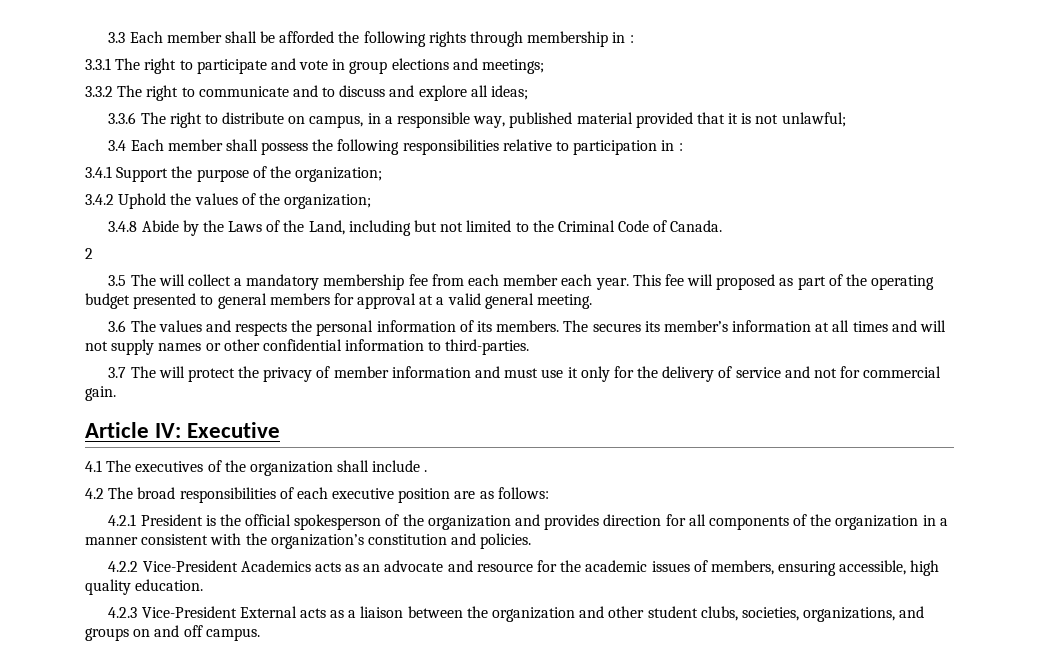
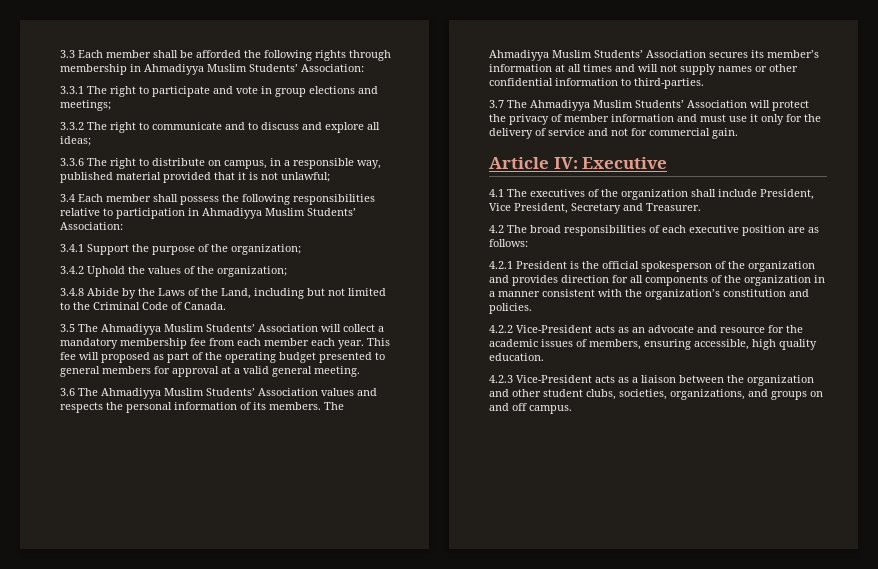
[629,35,634,43] : -> [144,64,364,75] Ahmadiyya Muslim Students’ Association:
[678,143,683,151] : -> [202,208,356,219] [60,222,123,230] Ahmadiyya Muslim Students’ Association:
[85,248,93,259] // 2 -> (226, 306) none
(156, 280) none -> [101,324,318,335] Ahmadiyya Muslim Students’ Association
(156, 326) none -> [101,388,318,399] Ahmadiyya Muslim Students’ Association
(589, 326) none -> [489,50,706,61] Ahmadiyya Muslim Students’ Association
(156, 372) none -> [530,100,747,111] Ahmadiyya Muslim Students’ Association
[424,470,428,472] . -> [760,189,814,200] [489,203,701,214] President, Vice President, Secretary and Treasurer.
[240,560,311,572] Academics -> (592, 329) none
[239,606,297,618] External -> (592, 379) none

